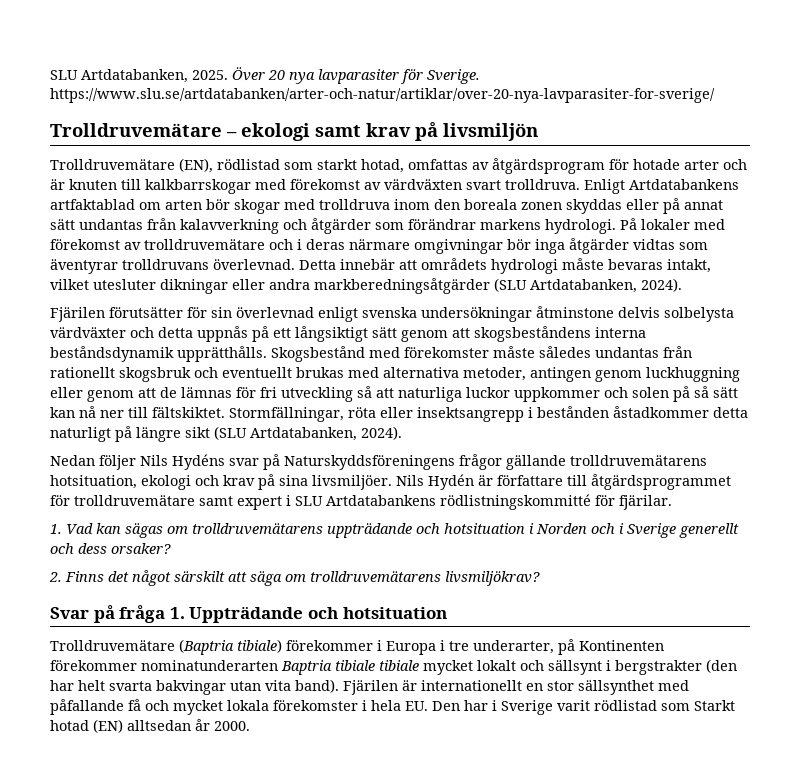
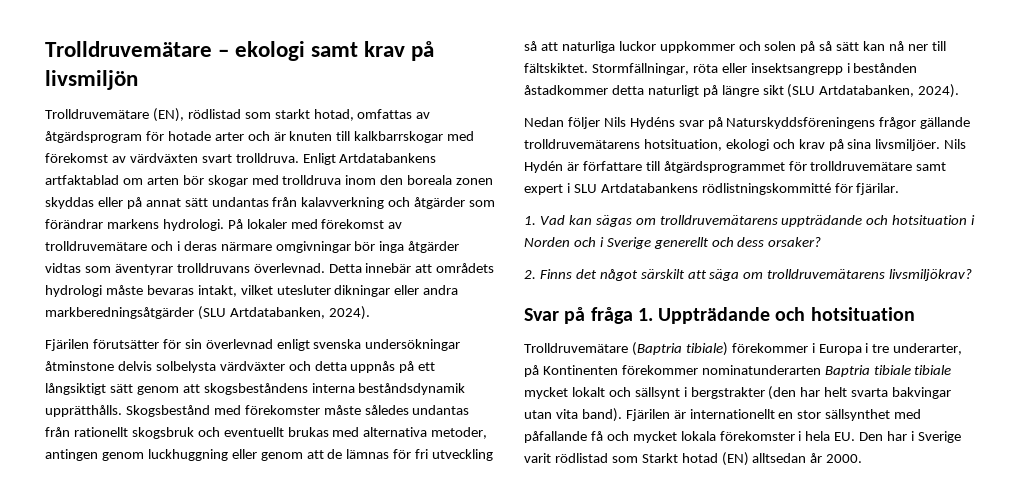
[50,67,480,84] [50,88,715,103] SLU Artdatabanken, 2025. Över 20 nya lavparasiter för Sverige. https://www.slu.se/artdatabanken/arter-och-natur/artiklar/over-20-nya-lavparasiter-for-sverige/ // -> (45, 49) none

